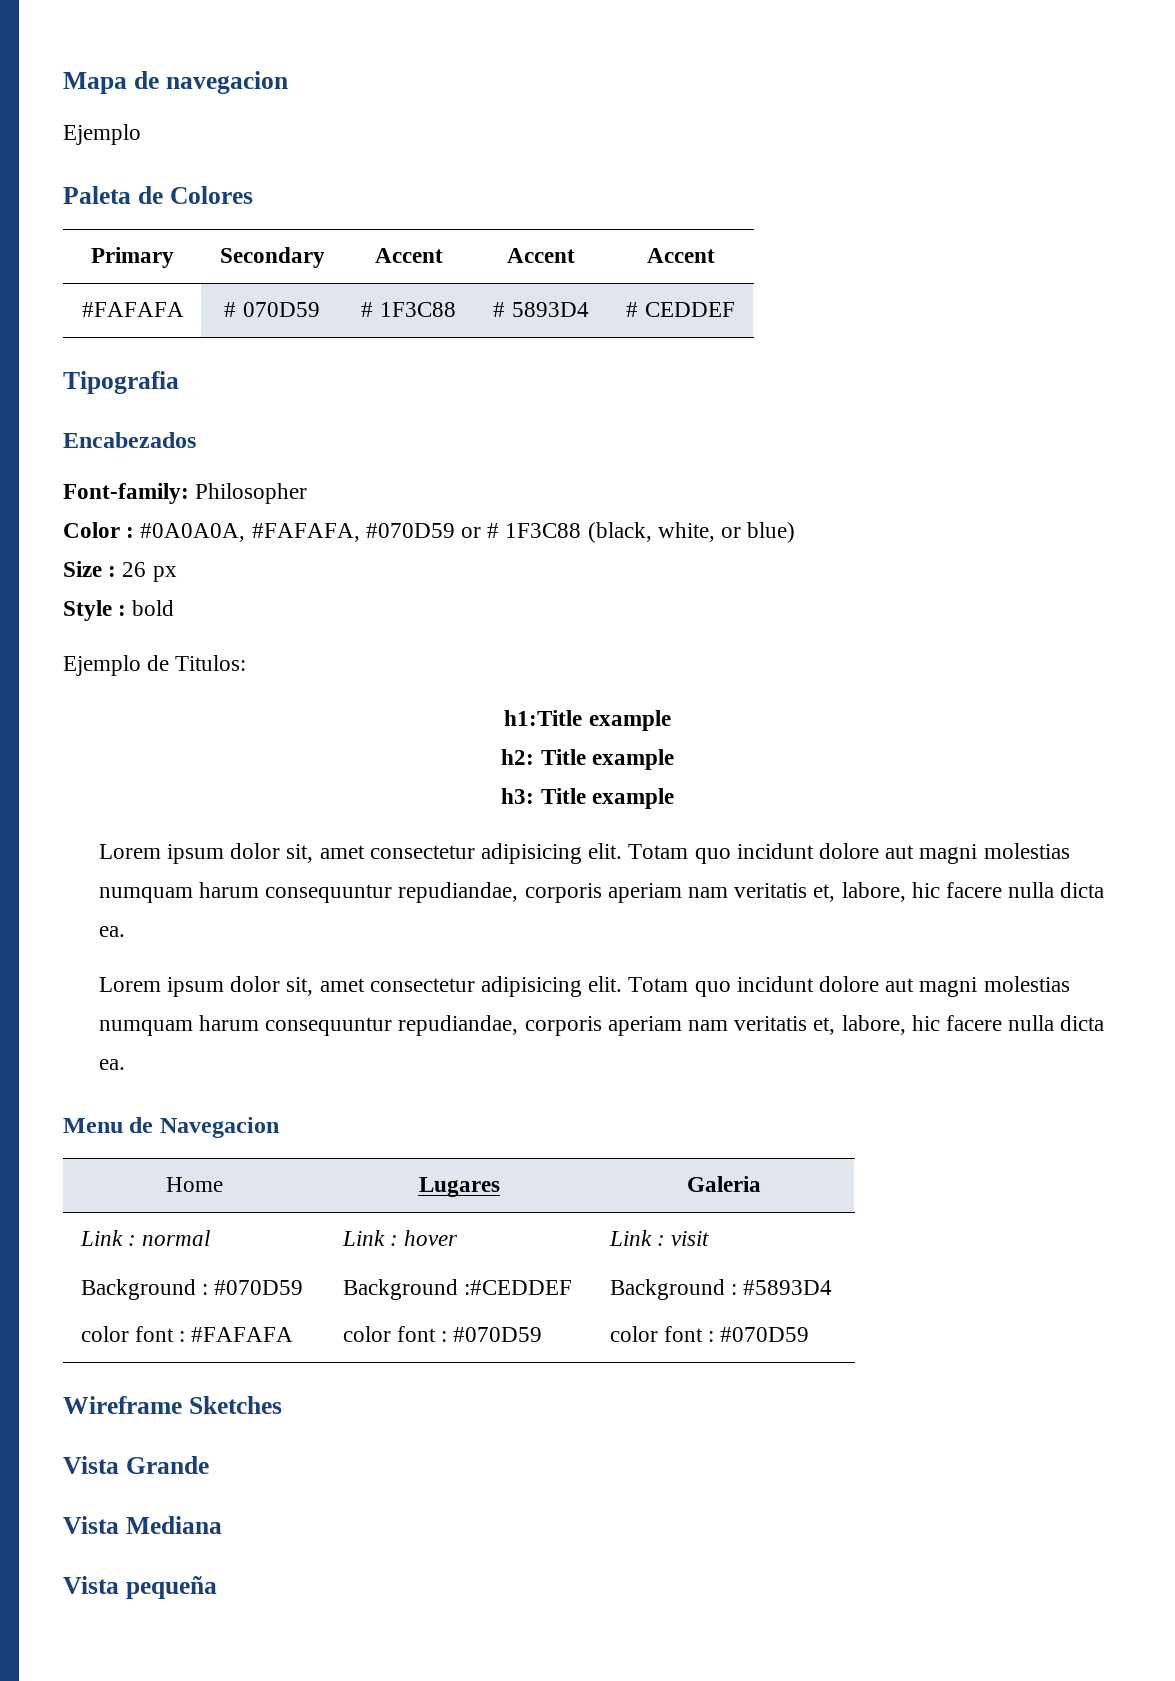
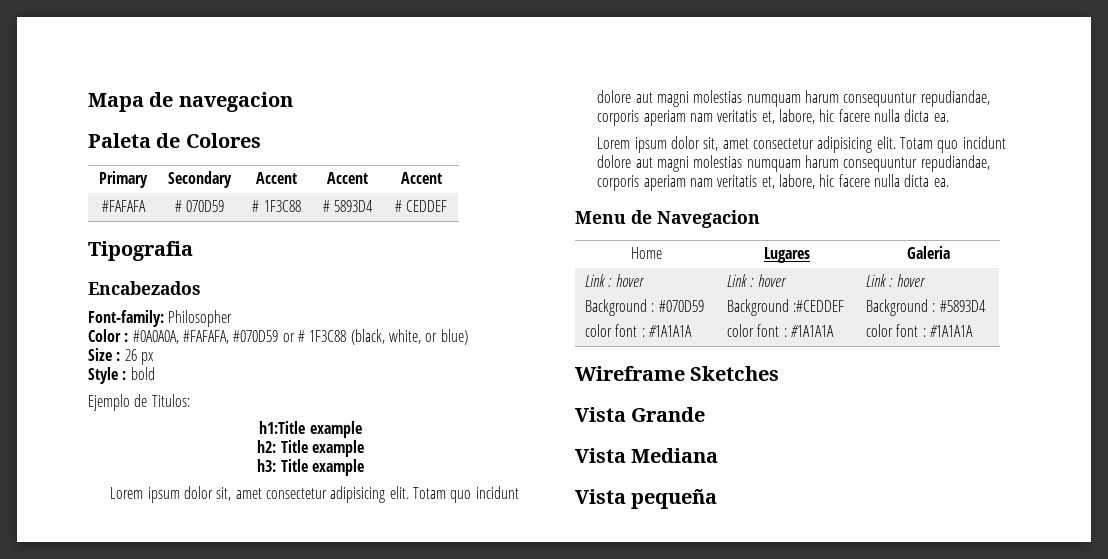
[63,124,141,145] // Ejemplo -> (293, 102) none
[141,1230,210,1246] normal -> [615,274,645,287] hover
[191,1327,294,1342] #FAFAFA -> [649,325,693,337] #1A1A1A
[453,1327,543,1342] [608,1230,709,1246] #070D59 | Link : visit -> [791,325,835,337] [866,274,926,287] #1A1A1A | Link : hover
[720,1327,810,1342] #070D59 -> [930,325,974,337] #1A1A1A

